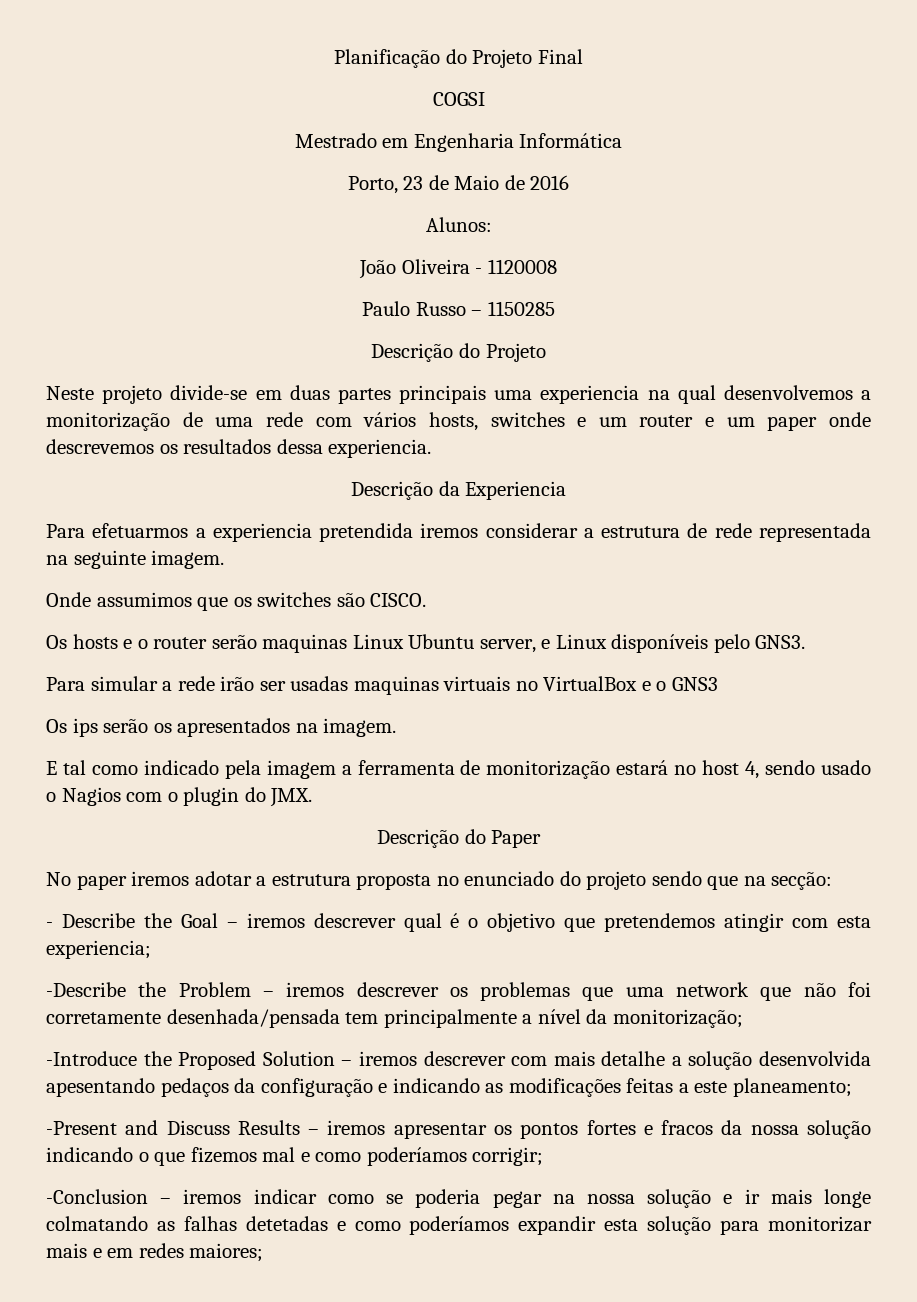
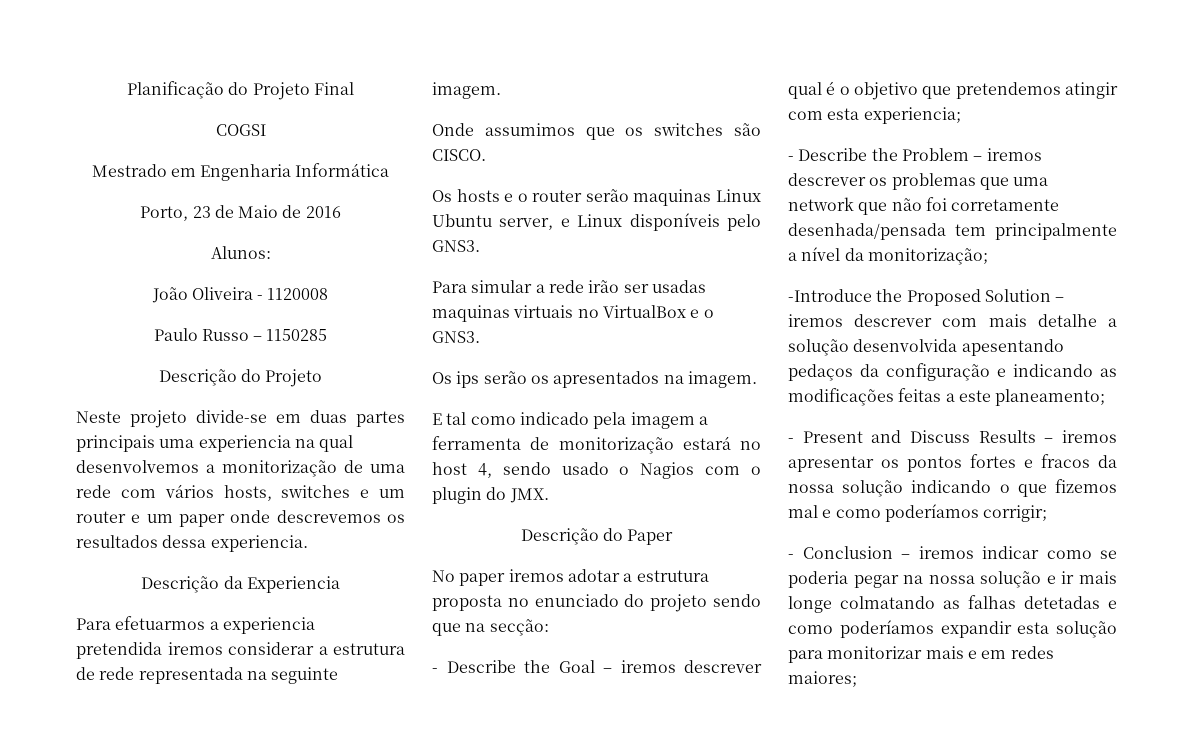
[671,677,718,691] GNS3 -> [432,331,480,343] GNS3.
[46,982,126,997] -Describe -> [788,148,868,161] - Describe
[46,1121,117,1135] -Present -> [788,431,863,443] - Present
[46,1189,148,1204] -Conclusion -> [788,546,893,559] - Conclusion

